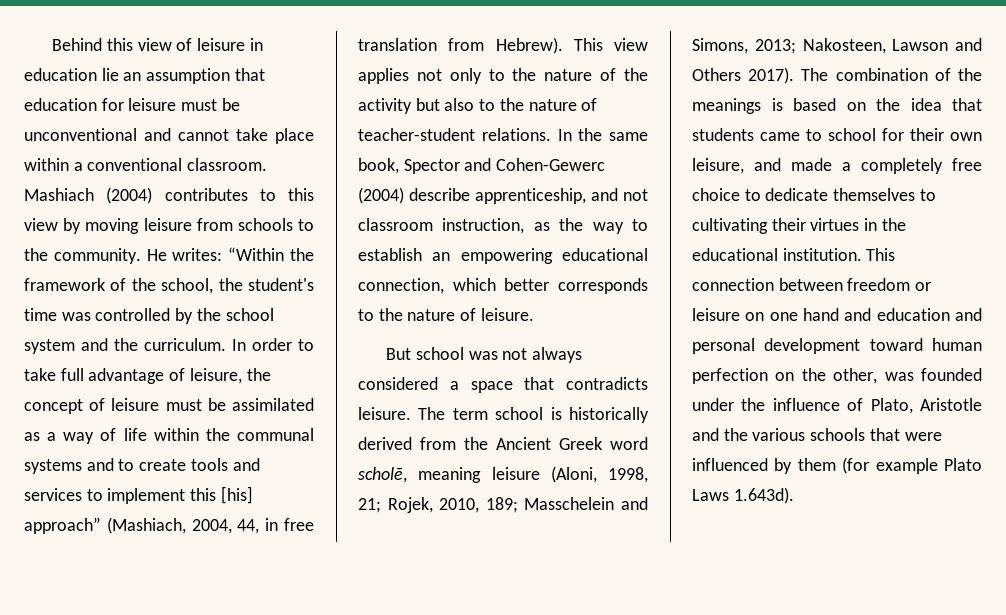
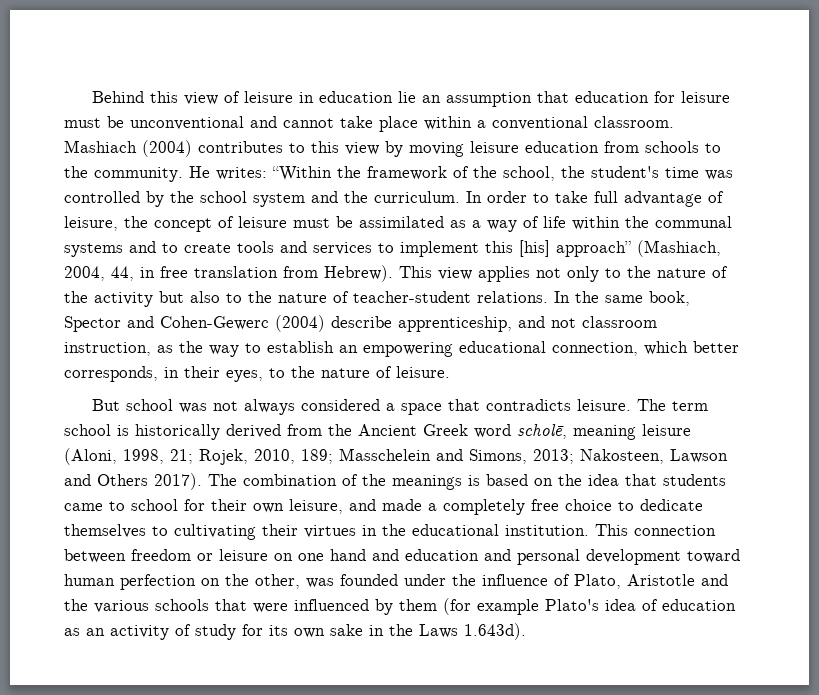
(192, 224) none -> [525,141,599,153] education
[558,278,648,294] corresponds -> [64,366,263,382] corresponds, in their eyes,
[944,458,982,471] Plato -> [545,599,736,611] [64,624,413,640] Plato's idea of education as an activity of study for its own sake in the

